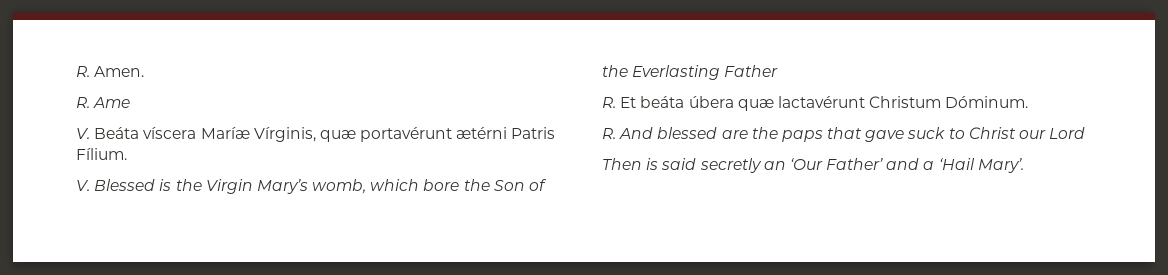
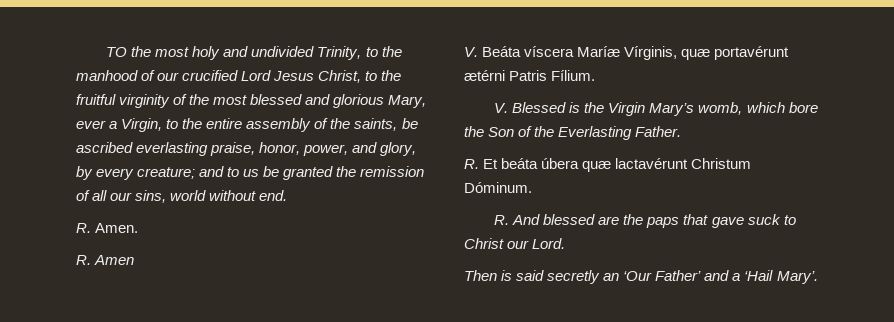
(76, 71) none -> [106,46,402,60] [76,70,402,83] [76,94,427,108] [76,118,418,132] [76,142,417,156] [76,166,425,180] [76,190,288,203] TO the most holy and undivided Trinity, to the manhood of our crucified Lord Jesus Christ, to the fruitful virginity of the most blessed and glorious Mary, ever a Virgin, to the entire assembly of the saints, be ascribed everlasting praise, honor, power, and glory, by every creature; and to us be granted the remission of all our sins, world without end. //
[93,97,131,108] Ame -> [94,255,135,265] Amen
[724,65,779,77] Father -> [635,126,682,137] Father.
[1049,127,1086,139] Lord -> [532,238,566,249] Lord.

